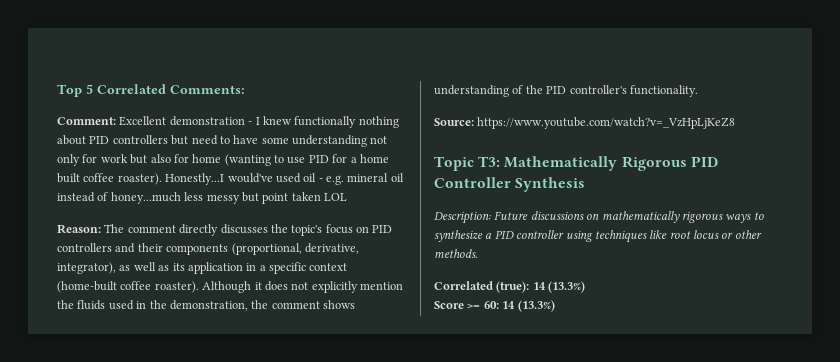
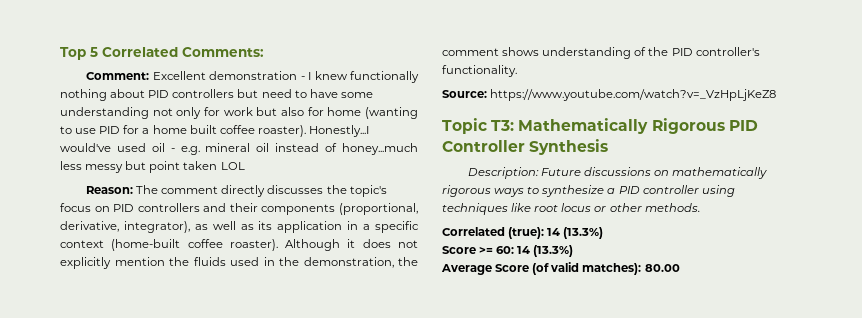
(555, 306) none -> [441,262,680,275] // Average Score (of valid matches): 80.00

